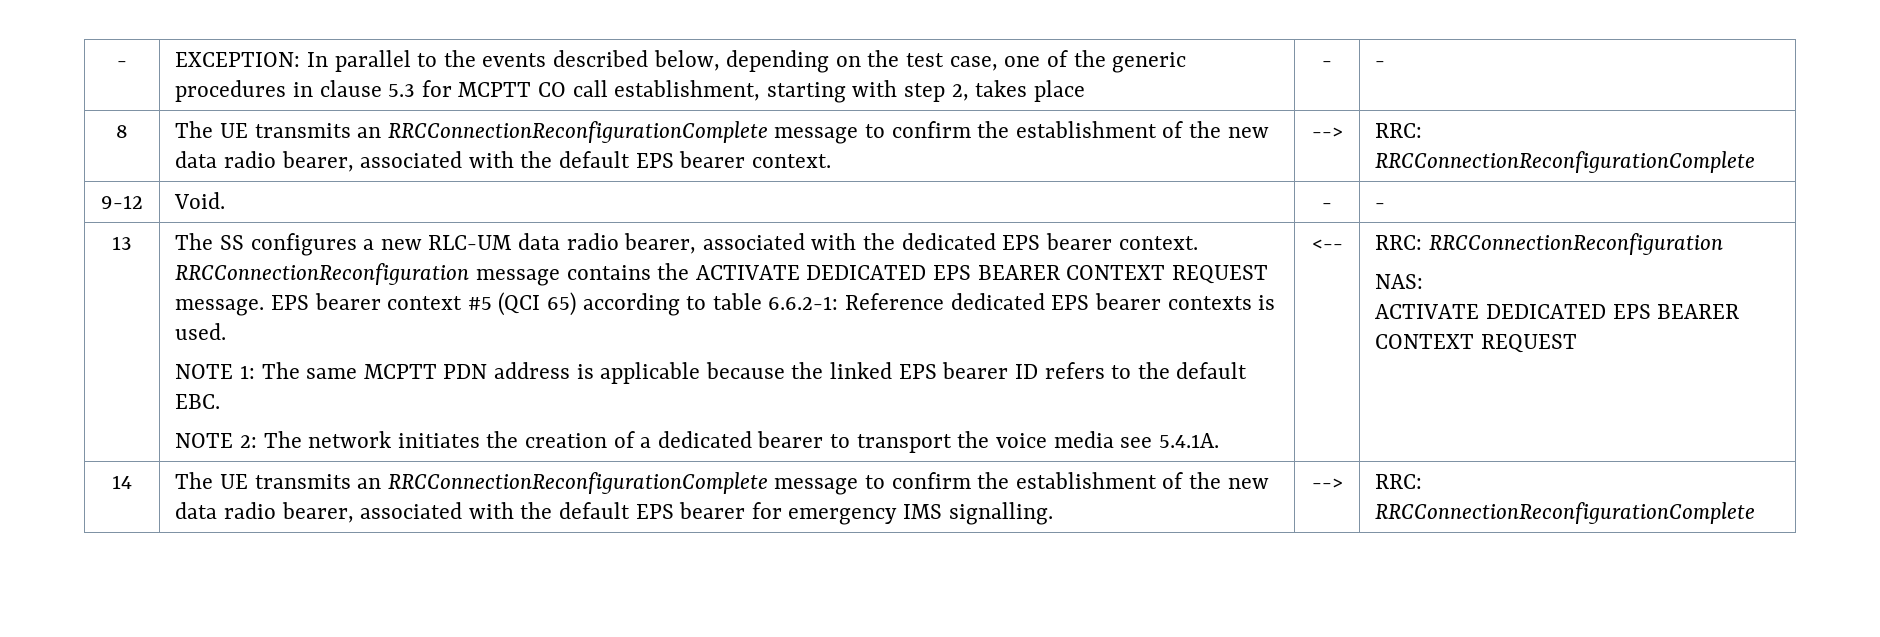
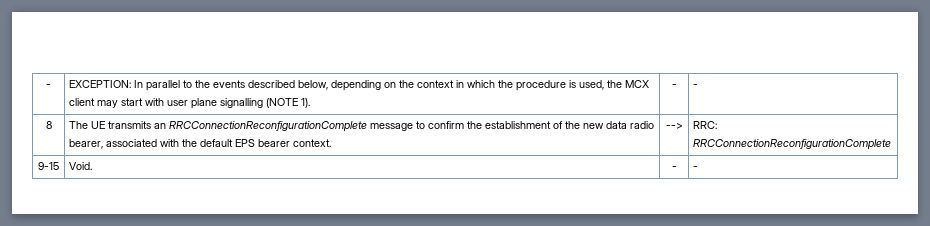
[906,50,1187,73] [175,80,1085,103] test case, one of the generic procedures in clause 5.3 for MCPTT CO call establishment, starting with step 2, takes place -> [417,80,650,91] [69,98,311,109] context in which the procedure is used, the MCX client may start with user plane signalling (NOTE 1).
[101,195,143,209] 9-12 -> [38,162,59,170] 9-15
[112,236,132,250] [175,233,1198,256] [175,263,1268,286] [175,292,1276,316] [175,323,227,340] [175,362,1248,384] [175,394,221,409] [175,431,1219,453] [1311,239,1343,250] [1375,233,1723,255] [1375,274,1424,289] [1375,304,1740,319] [1375,334,1577,353] [112,475,132,489] [175,472,1269,495] [175,502,1053,525] [1311,478,1343,489] [1375,474,1423,489] [1375,502,1756,524] // 13 | The SS configures a new RLC-UM data radio bearer, associated with the dedicated EPS bearer context. RRCConnectionReconfiguration message contains the ACTIVATE DEDICATED EPS BEARER CONTEXT REQUEST message. EPS bearer context #5 (QCI 65) according to table 6.6.2-1: Reference dedicated EPS bearer contexts is used. // NOTE 1: The same MCPTT PDN address is applicable because the linked EPS bearer ID refers to the default EBC. // NOTE 2: The network initiates the creation of a dedicated bearer to transport the voice media see 5.4.1A. | <-- | RRC: RRCConnectionReconfiguration // NAS: // ACTIVATE DEDICATED EPS BEARER CONTEXT REQUEST // 14 | The UE transmits an RRCConnectionReconfigurationComplete message to confirm the establishment of the new data radio bearer, associated with the default EPS bearer for emergency IMS signalling. | --> | RRC: RRCConnectionReconfigurationComplete -> (699, 168) none

